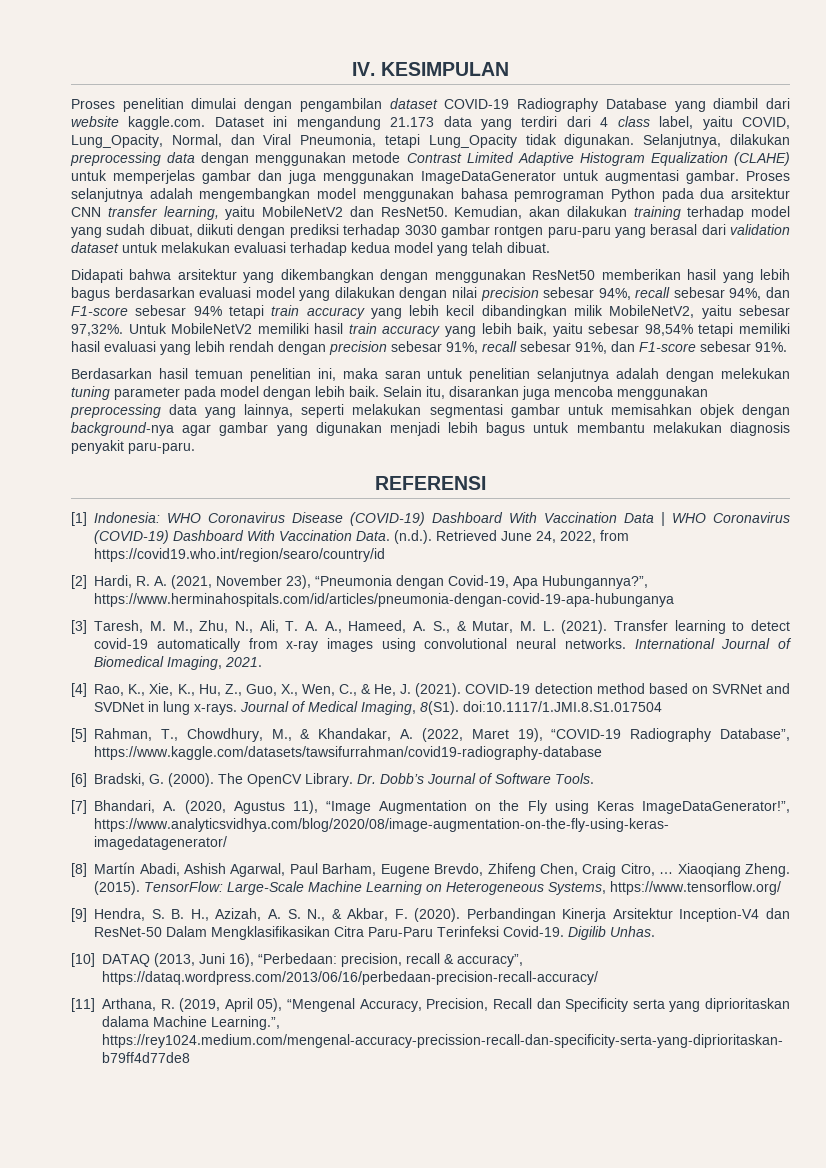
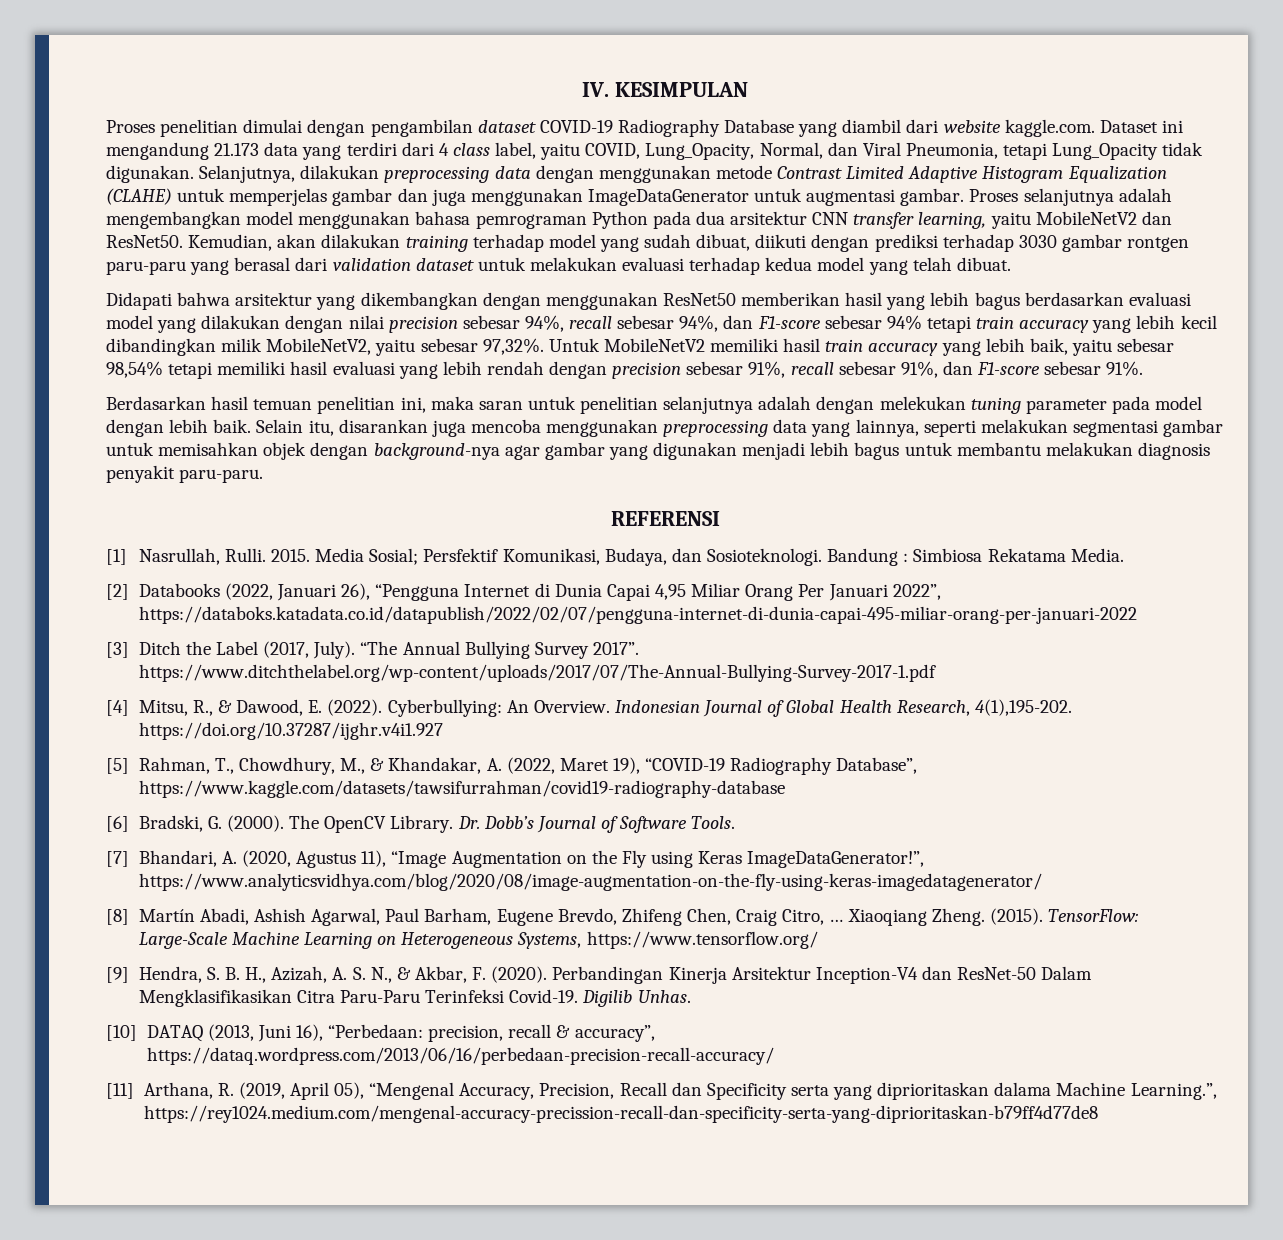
[94,512,791,526] [94,530,630,544] [94,548,386,562] [71,575,649,589] [94,593,675,607] [71,620,791,634] [94,638,793,652] [94,656,263,670] [71,683,790,697] [94,701,663,715] Indonesia: WHO Coronavirus Disease (COVID-19) Dashboard With Vaccination Data | WHO Coronavirus (COVID-19) Dashboard With Vaccination Data. (n.d.). Retrieved June 24, 2022, from https://covid19.who.int/region/searo/country/id // [2] Hardi, R. A. (2021, November 23), “Pneumonia dengan Covid-19, Apa Hubungannya?”, https://www.herminahospitals.com/id/articles/pneumonia-dengan-covid-19-apa-hubunganya // [3] Taresh, M. M., Zhu, N., Ali, T. A. A., Hameed, A. S., & Mutar, M. L. (2021). Transfer learning to detect covid-19 automatically from x-ray images using convolutional neural networks. International Journal of Biomedical Imaging, 2021. // [4] Rao, K., Xie, K., Hu, Z., Guo, X., Wen, C., & He, J. (2021). COVID-19 detection method based on SVRNet and SVDNet in lung x-rays. Journal of Medical Imaging, 8(S1). doi:10.1117/1.JMI.8.S1.017504 -> [138,548,1124,566] [106,583,941,601] [138,606,1137,624] [106,641,639,659] [138,664,936,682] [106,699,1072,717] [138,722,443,740] Nasrullah, Rulli. 2015. Media Sosial; Persfektif Komunikasi, Budaya, dan Sosioteknologi. Bandung : Simbiosa Rekatama Media. // [2] Databooks (2022, Januari 26), “Pengguna Internet di Dunia Capai 4,95 Miliar Orang Per Januari 2022”, https://databoks.katadata.co.id/datapublish/2022/02/07/pengguna-internet-di-dunia-capai-495-miliar-orang-per-januari-2022 // [3] Ditch the Label (2017, July). “The Annual Bullying Survey 2017”. https://www.ditchthelabel.org/wp-content/uploads/2017/07/The-Annual-Bullying-Survey-2017-1.pdf // [4] Mitsu, R., & Dawood, E. (2022). Cyberbullying: An Overview. Indonesian Journal of Global Health Research, 4(1),195-202. https://doi.org/10.37287/ijghr.v4i1.927

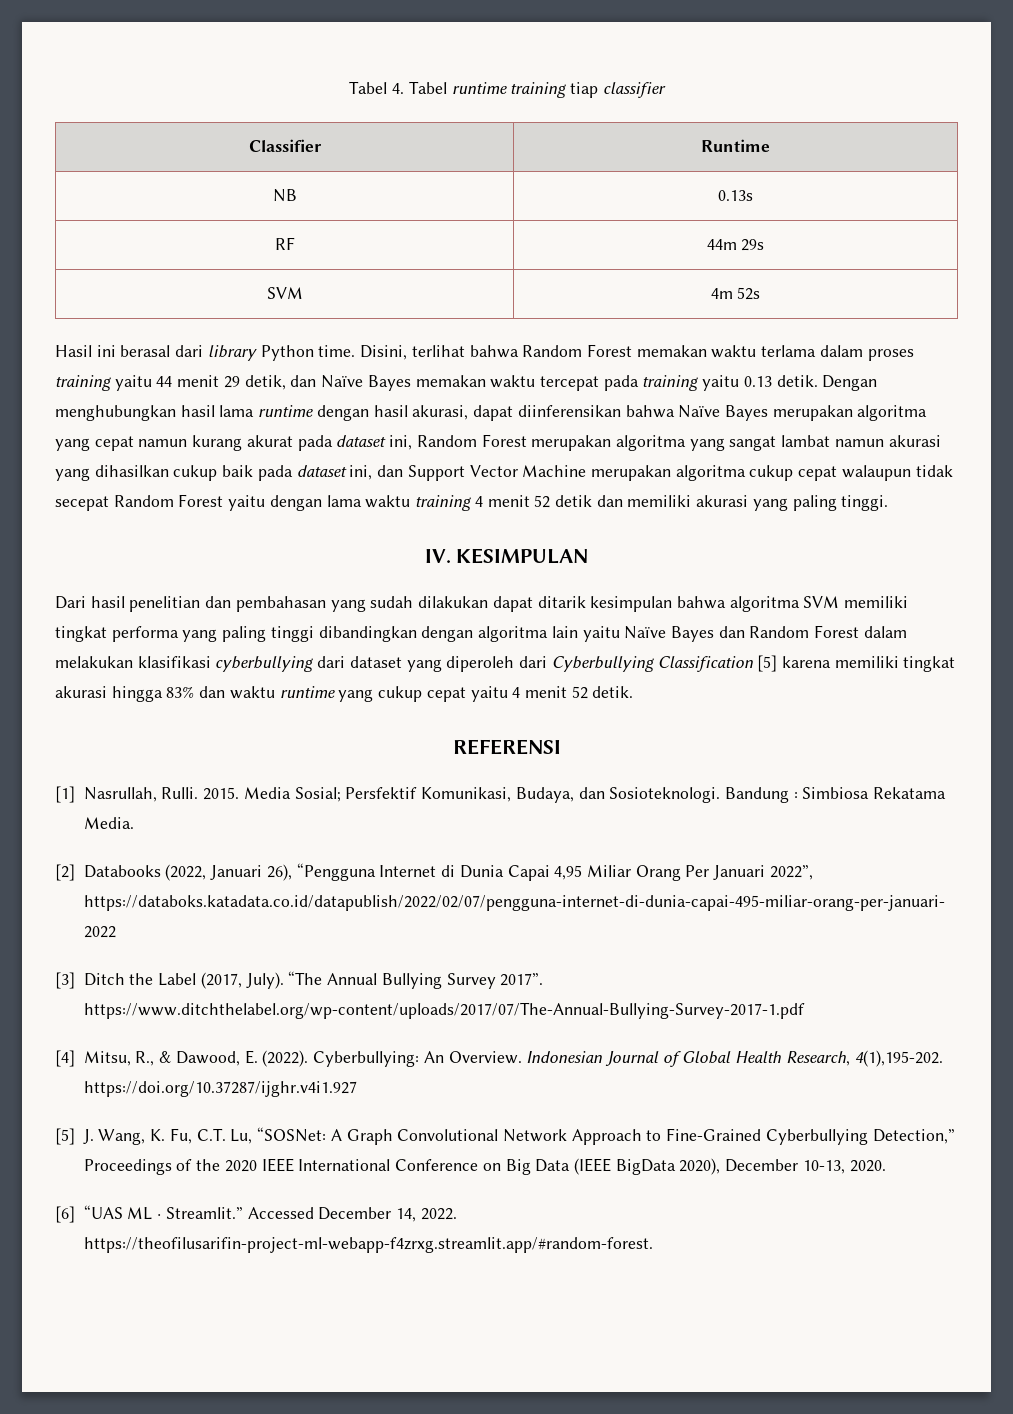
[582,82,748,97] [106,119,1183,137] [106,142,1204,160] [106,165,1167,183] [106,188,1172,206] [106,211,1172,229] [106,234,1190,252] [106,257,1011,275] [106,292,1191,310] [106,315,1217,333] [106,338,1175,356] [106,361,1144,379] [106,396,1203,414] [106,419,1224,437] [106,442,1210,460] [106,465,264,483] IV. KESIMPULAN // Proses penelitian dimulai dengan pengambilan dataset COVID-19 Radiography Database yang diambil dari website kaggle.com. Dataset ini mengandung 21.173 data yang terdiri dari 4 class label, yaitu COVID, Lung_Opacity, Normal, dan Viral Pneumonia, tetapi Lung_Opacity tidak digunakan. Selanjutnya, dilakukan preprocessing data dengan menggunakan metode Contrast Limited Adaptive Histogram Equalization (CLAHE) untuk memperjelas gambar dan juga menggunakan ImageDataGenerator untuk augmentasi gambar. Proses selanjutnya adalah mengembangkan model menggunakan bahasa pemrograman Python pada dua arsitektur CNN transfer learning, yaitu MobileNetV2 dan ResNet50. Kemudian, akan dilakukan training terhadap model yang sudah dibuat, diikuti dengan prediksi terhadap 3030 gambar rontgen paru-paru yang berasal dari validation dataset untuk melakukan evaluasi terhadap kedua model yang telah dibuat. // Didapati bahwa arsitektur yang dikembangkan dengan menggunakan ResNet50 memberikan hasil yang lebih bagus berdasarkan evaluasi model yang dilakukan dengan nilai precision sebesar 94%, recall sebesar 94%, dan F1-score sebesar 94% tetapi train accuracy yang lebih kecil dibandingkan milik MobileNetV2, yaitu sebesar 97,32%. Untuk MobileNetV2 memiliki hasil train accuracy yang lebih baik, yaitu sebesar 98,54% tetapi memiliki hasil evaluasi yang lebih rendah dengan precision sebesar 91%, recall sebesar 91%, dan F1-score sebesar 91%. // Berdasarkan hasil temuan penelitian ini, maka saran untuk penelitian selanjutnya adalah dengan melekukan tuning parameter pada model dengan lebih baik. Selain itu, disarankan juga mencoba menggunakan preprocessing data yang lainnya, seperti melakukan segmentasi gambar untuk memisahkan objek dengan background-nya agar gambar yang digunakan menjadi lebih bagus untuk membantu melakukan diagnosis penyakit paru-paru. -> [349,81,666,98] [248,139,322,152] [701,139,770,152] [272,189,297,202] [718,190,753,201] [274,237,295,250] [706,239,765,251] [266,287,303,299] [710,287,761,300] [55,344,914,361] [55,375,878,391] [55,405,928,421] [55,434,941,451] [55,465,953,481] [55,494,889,511] [424,548,589,564] [55,596,909,612] [55,625,907,642] [55,655,956,672] [55,686,634,702] Tabel 4. Tabel runtime training tiap classifier // Classifier | Runtime // NB | 0.13s // RF | 44m 29s // SVM | 4m 52s // Hasil ini berasal dari library Python time. Disini, terlihat bahwa Random Forest memakan waktu terlama dalam proses training yaitu 44 menit 29 detik, dan Naïve Bayes memakan waktu tercepat pada training yaitu 0.13 detik. Dengan menghubungkan hasil lama runtime dengan hasil akurasi, dapat diinferensikan bahwa Naïve Bayes merupakan algoritma yang cepat namun kurang akurat pada dataset ini, Random Forest merupakan algoritma yang sangat lambat namun akurasi yang dihasilkan cukup baik pada dataset ini, dan Support Vector Machine merupakan algoritma cukup cepat walaupun tidak secepat Random Forest yaitu dengan lama waktu training 4 menit 52 detik dan memiliki akurasi yang paling tinggi. // IV. KESIMPULAN // Dari hasil penelitian dan pembahasan yang sudah dilakukan dapat ditarik kesimpulan bahwa algoritma SVM memiliki tingkat performa yang paling tinggi dibandingkan dengan algoritma lain yaitu Naïve Bayes dan Random Forest dalam melakukan klasifikasi cyberbullying dari dataset yang diperoleh dari Cyberbullying Classification [5] karena memiliki tingkat akurasi hingga 83% dan waktu runtime yang cukup cepat yaitu 4 menit 52 detik.
[138,757,918,775] [138,780,785,798] [106,815,736,833] [106,850,925,868] [138,873,1042,891] [106,908,1138,926] [138,931,818,949] [106,966,1093,984] [138,989,691,1007] [106,1024,655,1042] [146,1047,774,1065] [106,1082,1217,1100] [143,1105,1098,1123] Rahman, T., Chowdhury, M., & Khandakar, A. (2022, Maret 19), “COVID-19 Radiography Database”, https://www.kaggle.com/datasets/tawsifurrahman/covid19-radiography-database // [6] Bradski, G. (2000). The OpenCV Library. Dr. Dobb’s Journal of Software Tools. // [7] Bhandari, A. (2020, Agustus 11), “Image Augmentation on the Fly using Keras ImageDataGenerator!”, https://www.analyticsvidhya.com/blog/2020/08/image-augmentation-on-the-fly-using-keras-imagedatagenerator/ // [8] Martín Abadi, Ashish Agarwal, Paul Barham, Eugene Brevdo, Zhifeng Chen, Craig Citro, … Xiaoqiang Zheng. (2015). TensorFlow: Large-Scale Machine Learning on Heterogeneous Systems, https://www.tensorflow.org/ // [9] Hendra, S. B. H., Azizah, A. S. N., & Akbar, F. (2020). Perbandingan Kinerja Arsitektur Inception-V4 dan ResNet-50 Dalam Mengklasifikasikan Citra Paru-Paru Terinfeksi Covid-19. Digilib Unhas. // [10] DATAQ (2013, Juni 16), “Perbedaan: precision, recall & accuracy”, https://dataq.wordpress.com/2013/06/16/perbedaan-precision-recall-accuracy/ // [11] Arthana, R. (2019, April 05), “Mengenal Accuracy, Precision, Recall dan Specificity serta yang diprioritaskan dalama Machine Learning.”, https://rey1024.medium.com/mengenal-accuracy-precission-recall-dan-specificity-serta-yang-diprioritaskan-b79ff4d77de8 -> [82,1127,955,1145] [83,1158,886,1175] [55,1205,457,1223] [83,1237,653,1253] J. Wang, K. Fu, C.T. Lu, “SOSNet: A Graph Convolutional Network Approach to Fine-Grained Cyberbullying Detection,” Proceedings of the 2020 IEEE International Conference on Big Data (IEEE BigData 2020), December 10-13, 2020. // [6] “UAS ML · Streamlit.” Accessed December 14, 2022. https://theofilusarifin-project-ml-webapp-f4zrxg.streamlit.app/#random-forest.

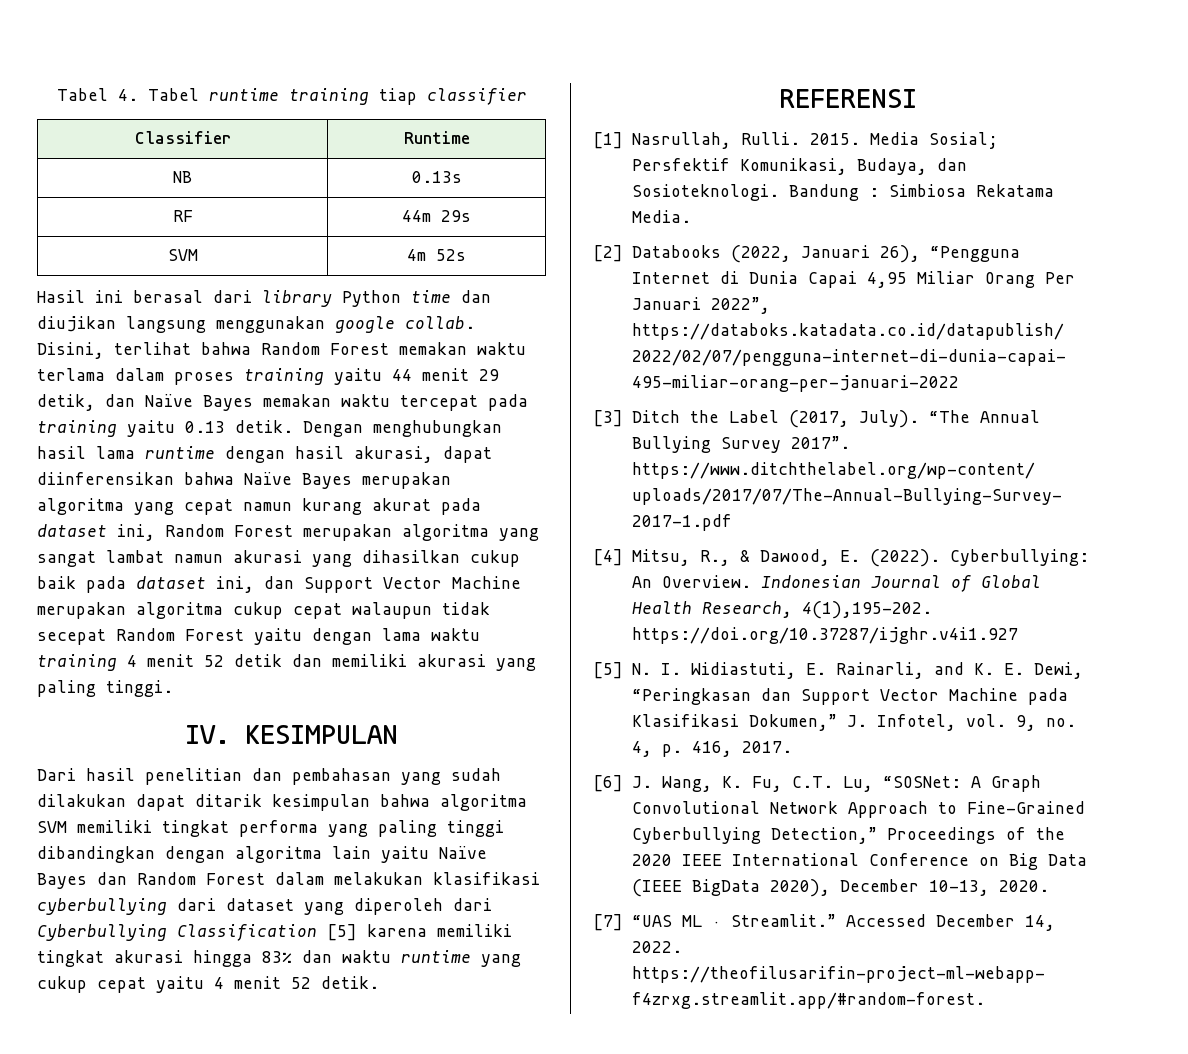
[318,345,356,357] time. -> [411,290,491,303] [37,316,475,333] time dan diujikan langsung menggunakan google collab.
(75, 1136) none -> [631,662,1083,679] [631,688,1068,705] [631,714,1076,731] [631,741,792,757] [593,775,623,792] N. I. Widiastuti, E. Rainarli, and K. E. Dewi, “Peringkasan dan Support Vector Machine pada Klasifikasi Dokumen,” J. Infotel, vol. 9, no. 4, p. 416, 2017. // [6]
[55,1206,75,1223] [6] -> [593,914,623,931] [7]

